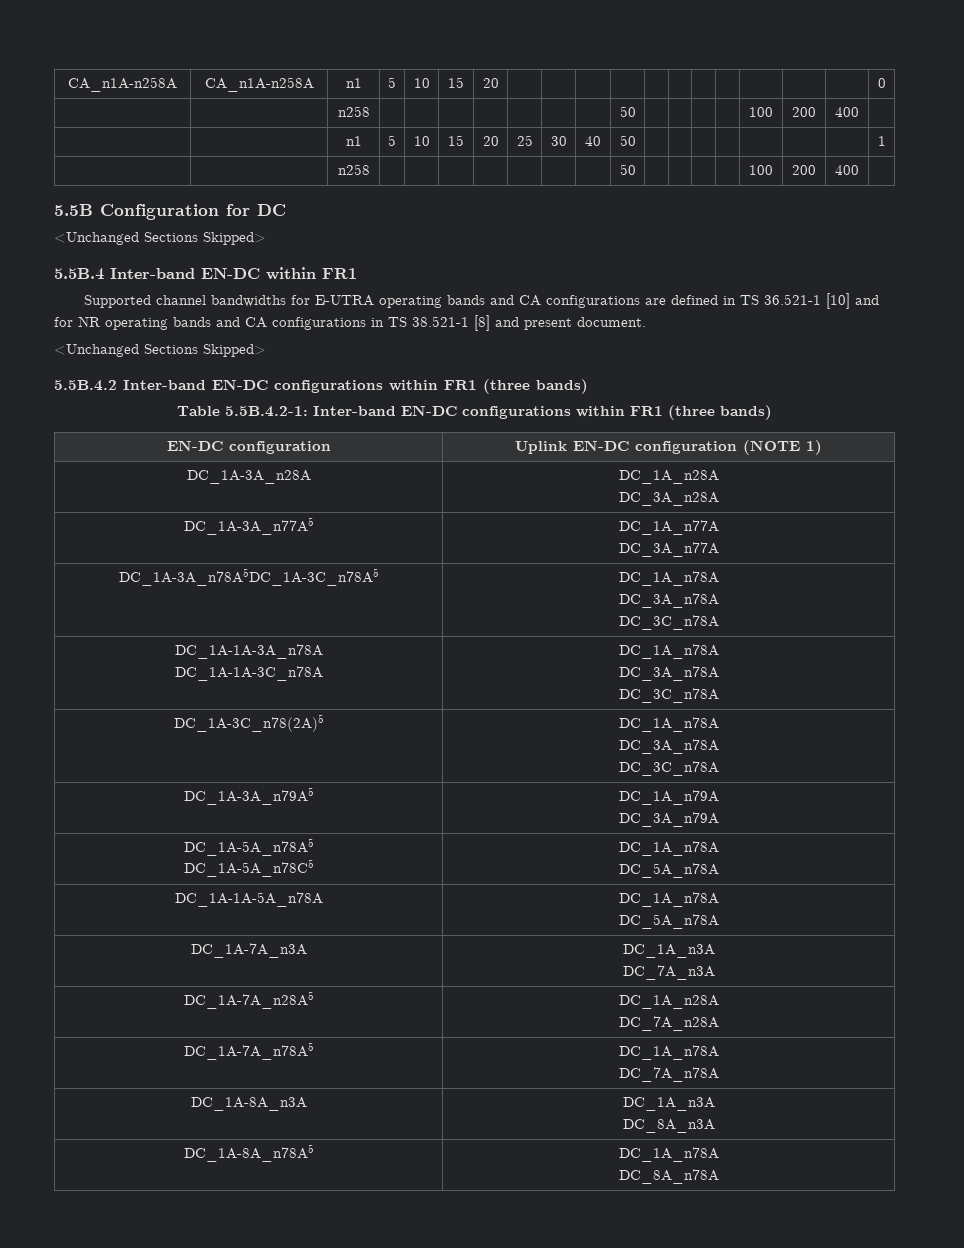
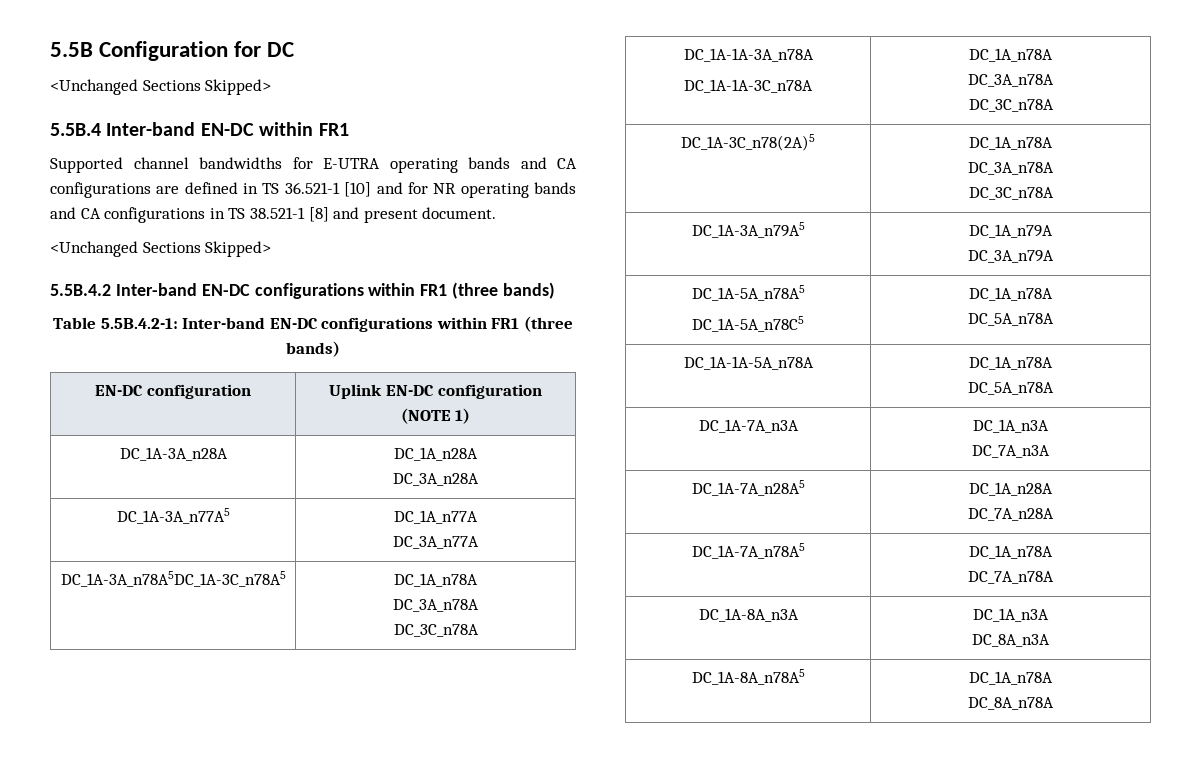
[68,77,177,92] [204,77,314,92] [345,78,362,88] [388,77,396,88] [413,78,430,88] [448,77,464,88] [482,78,499,88] [877,78,886,88] [337,106,370,117] [619,106,636,117] [749,107,773,117] [792,107,816,117] [835,107,859,117] [345,136,362,146] [388,135,396,146] [413,136,430,146] [448,135,464,146] [482,136,499,146] [516,135,533,146] [550,136,567,146] [585,136,601,146] [619,135,636,146] [877,136,886,146] [337,164,370,175] [619,164,636,175] [749,165,773,175] [792,165,816,175] [835,165,859,175] CA_n1A-n258A | CA_n1A-n258A | n1 | 5 | 10 | 15 | 20 | | | | | | | | | | | | 0 // | | n258 | | | | | | | | 50 | | | | | 100 | 200 | 400 | // | | n1 | 5 | 10 | 15 | 20 | 25 | 30 | 40 | 50 | | | | | | | | 1 // | | n258 | | | | | | | | 50 | | | | | 100 | 200 | 400 | // -> (50, 49) none

